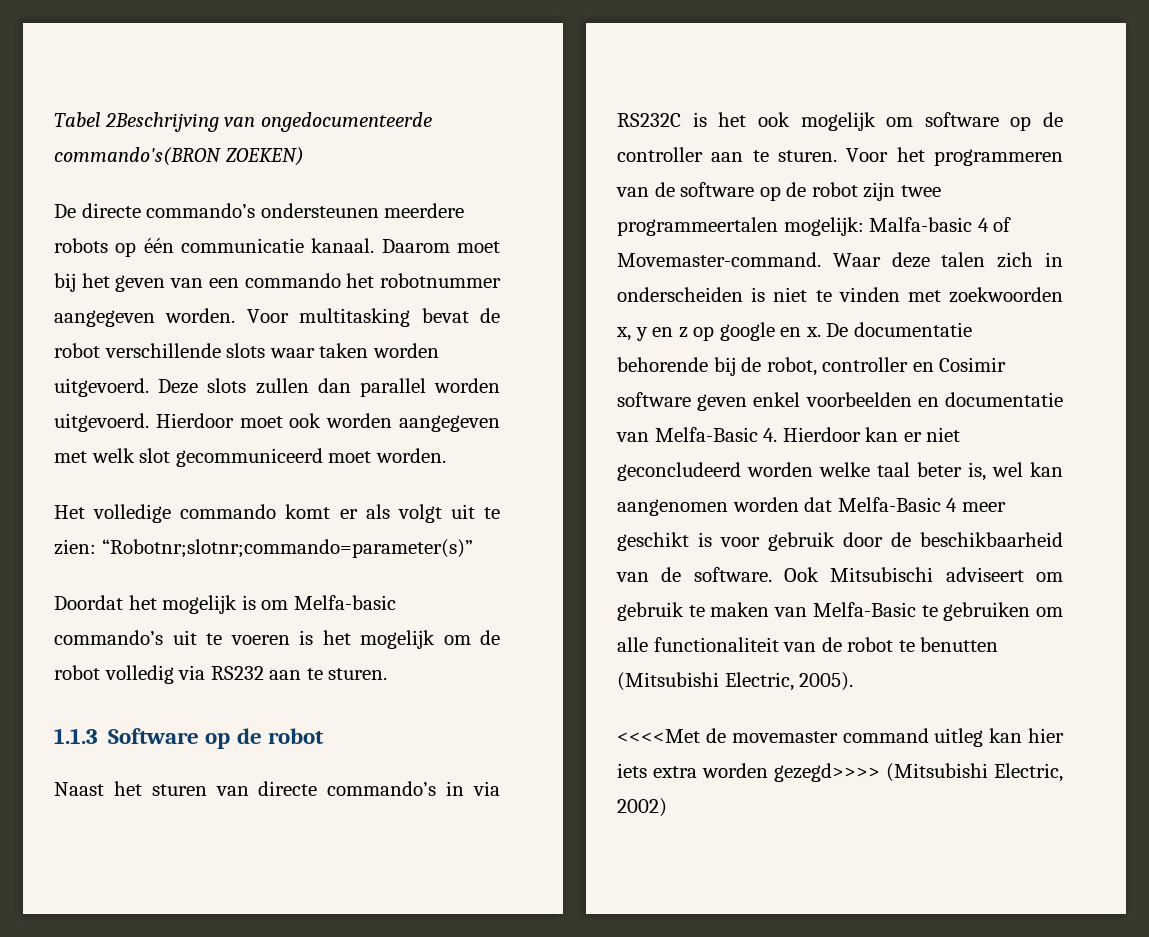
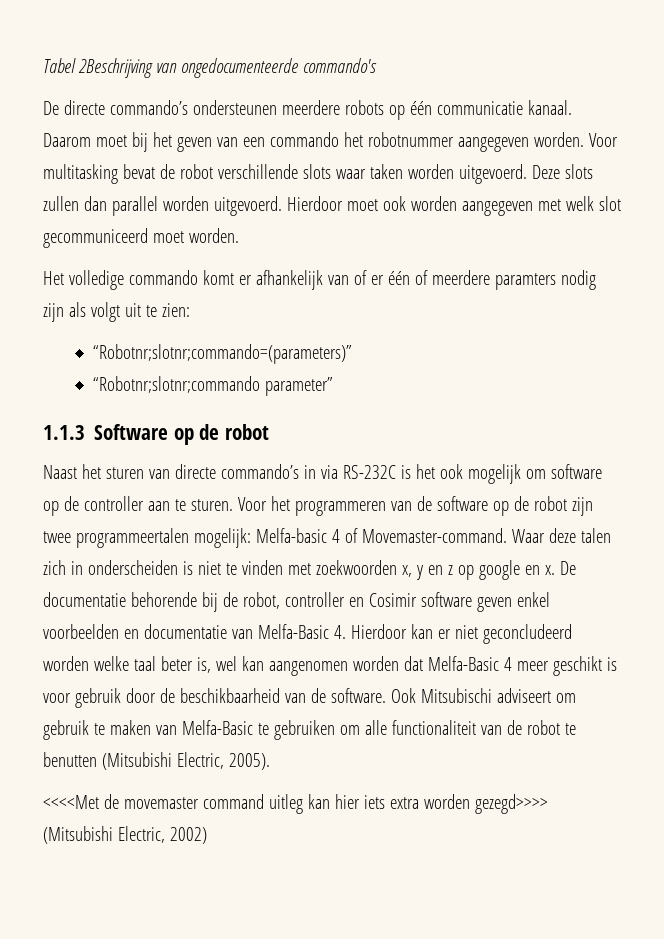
[54,147,304,166] commando's(BRON ZOEKEN) -> [302,58,377,73] commando's
(358, 514) none -> [255,270,596,290] [43,303,64,322] afhankelijk van of er één of meerdere paramters nodig zijn
[101,539,473,558] [54,595,396,614] [54,630,500,649] [54,665,388,684] “Robotnr;slotnr;commando=parameter(s)” // Doordat het mogelijk is om Melfa-basic commando’s uit te voeren is het mogelijk om de robot volledig via RS232 aan te sturen. -> [92,344,352,364] [92,376,333,396] // “Robotnr;slotnr;commando=(parameters)” // “Robotnr;slotnr;commando parameter”
[617,113,681,127] RS232C -> [342,465,396,479] RS-232C
[869,217,973,232] Malfa-basic -> [255,528,327,543] Melfa-basic

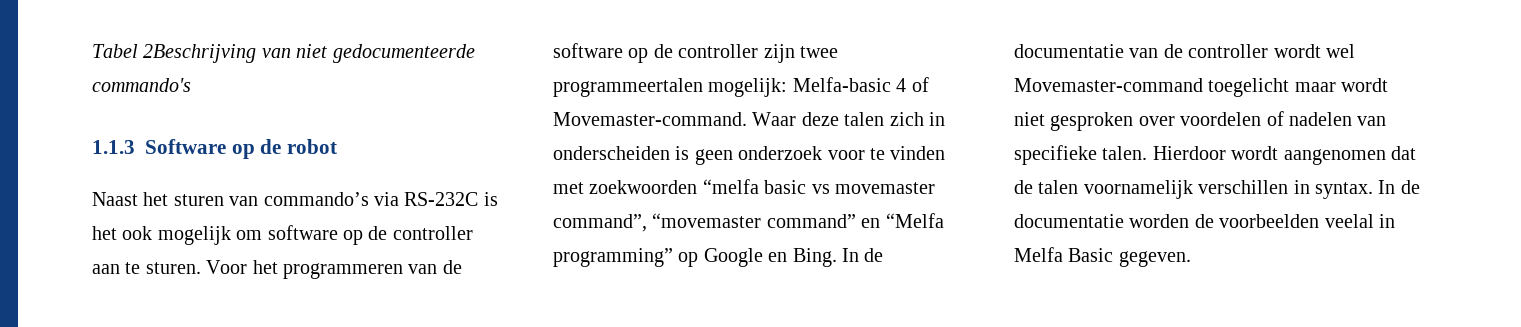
[180,58,377,78] [43,100,572,120] [43,132,618,152] [43,164,593,184] [43,196,621,216] [43,228,239,248] [43,270,596,290] [43,302,190,322] [92,344,352,364] [92,376,333,396] ongedocumenteerde commando's // De directe commando’s ondersteunen meerdere robots op één communicatie kanaal. Daarom moet bij het geven van een commando het robotnummer aangegeven worden. Voor multitasking bevat de robot verschillende slots waar taken worden uitgevoerd. Deze slots zullen dan parallel worden uitgevoerd. Hierdoor moet ook worden aangegeven met welk slot gecommuniceerd moet worden. // Het volledige commando komt er afhankelijk van of er één of meerdere paramters nodig zijn als volgt uit te zien: // “Robotnr;slotnr;commando=(parameters)” // “Robotnr;slotnr;commando parameter” -> [296,44,475,63] [92,78,191,92] niet gedocumenteerde commando's
[174,464,316,479] directe commando’s in -> [263,192,369,206] commando’s
[533,496,567,511] robot -> [678,44,759,58] controller
[197,561,221,575] niet -> [694,146,865,165] geen onderzoek voor
[401,560,576,580] [43,592,550,612] [43,624,572,644] [43,656,617,676] [43,688,576,708] [43,720,576,740] [43,752,270,770] [43,794,548,814] [43,826,207,844] x, y en z op google en x. De documentatie behorende bij de robot, controller en Cosimir software geven enkel voorbeelden en documentatie van Melfa-Basic 4. Hierdoor kan er niet geconcludeerd worden welke taal beter is, wel kan aangenomen worden dat Melfa-Basic 4 meer geschikt is voor gebruik door de beschikbaarheid van de software. Ook Mitsubischi adviseert om gebruik te maken van Melfa-Basic te gebruiken om alle functionaliteit van de robot te benutten (Mitsubishi Electric, 2005). // <<<<Met de movemaster command uitleg kan hier iets extra worden gezegd>>>> (Mitsubishi Electric, 2002) -> [702,179,935,194] [553,213,944,232] [553,248,884,267] [1014,44,1355,58] [1014,78,1389,97] [1014,111,1387,131] [1014,145,1416,165] [1014,180,1420,199] [1014,214,1395,228] [1014,247,1191,267] “melfa basic vs movemaster command”, “movemaster command” en “Melfa programming” op Google en Bing. In de documentatie van de controller wordt wel Movemaster-command toegelicht maar wordt niet gesproken over voordelen of nadelen van specifieke talen. Hierdoor wordt aangenomen dat de talen voornamelijk verschillen in syntax. In de documentatie worden de voorbeelden veelal in Melfa Basic gegeven.

